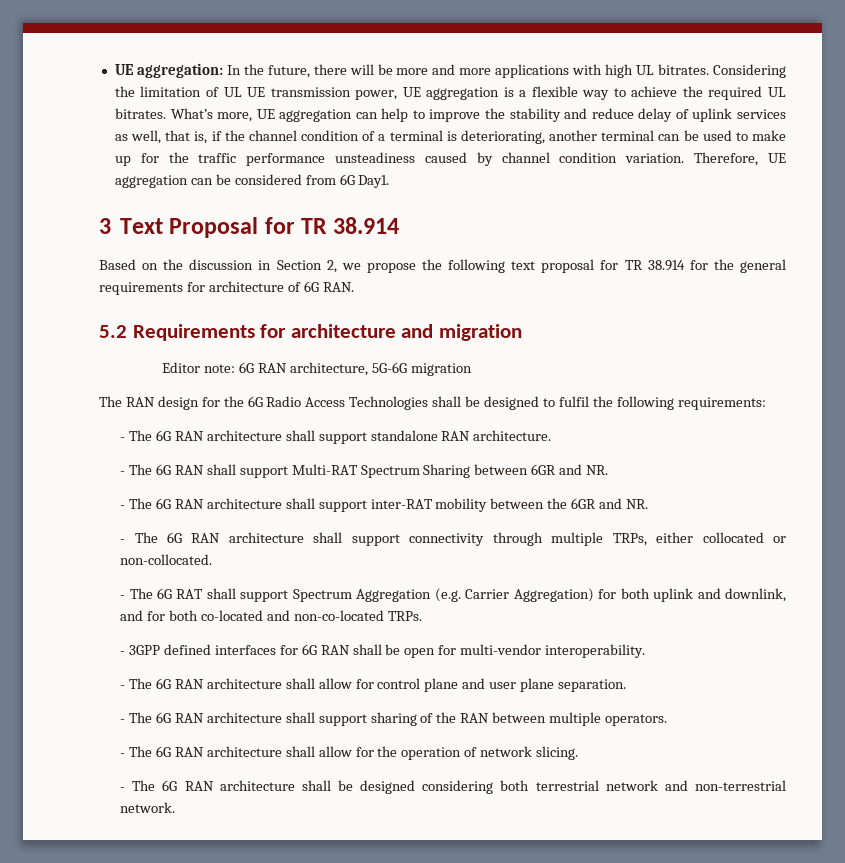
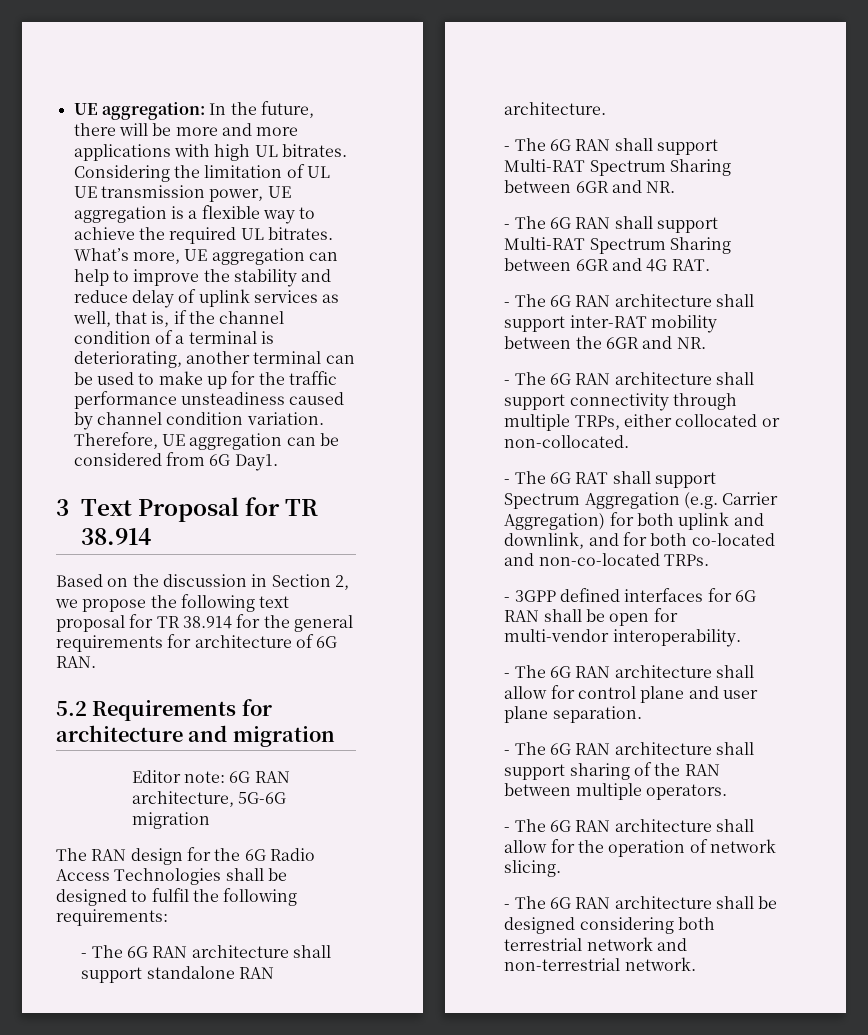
(609, 470) none -> [504,216,718,233] [504,237,731,254] [504,258,710,272] // - The 6G RAN shall support Multi-RAT Spectrum Sharing between 6GR and 4G RAT.

